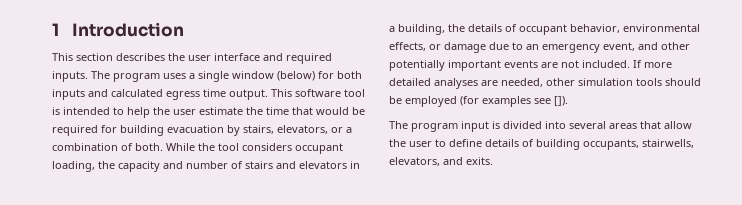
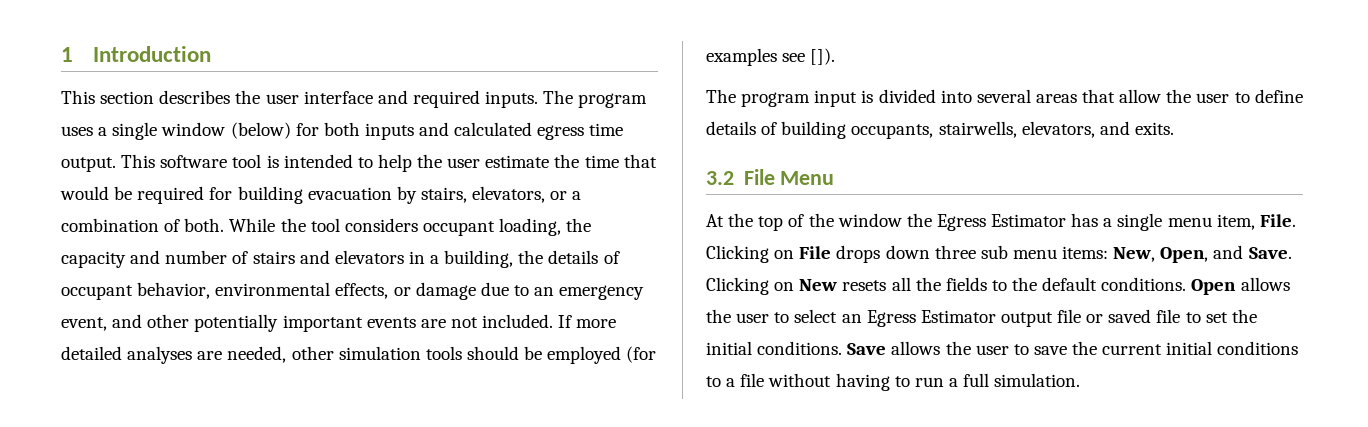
(493, 161) none -> [706,169,835,185] [706,213,1296,231] [706,245,1292,263] [706,277,1290,295] [706,309,1257,327] [706,341,1299,355] [706,373,1081,391] // 3.2 File Menu // At the top of the window the Egress Estimator has a single menu item, File. Clicking on File drops down three sub menu items: New, Open, and Save. Clicking on New resets all the fields to the default conditions. Open allows the user to select an Egress Estimator output file or saved file to set the initial conditions. Save allows the user to save the current initial conditions to a file without having to run a full simulation.

